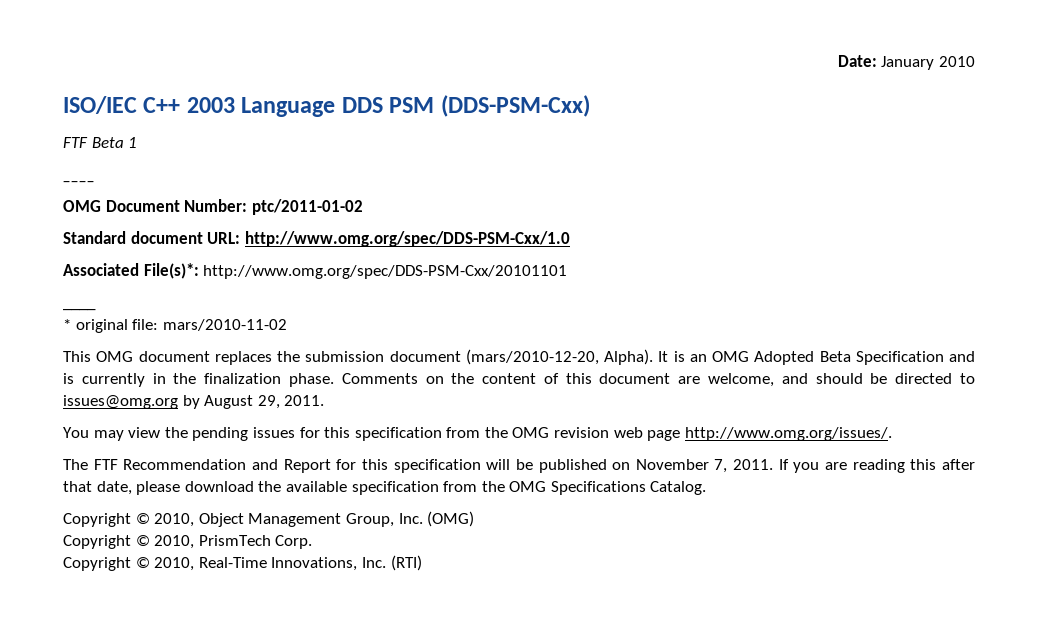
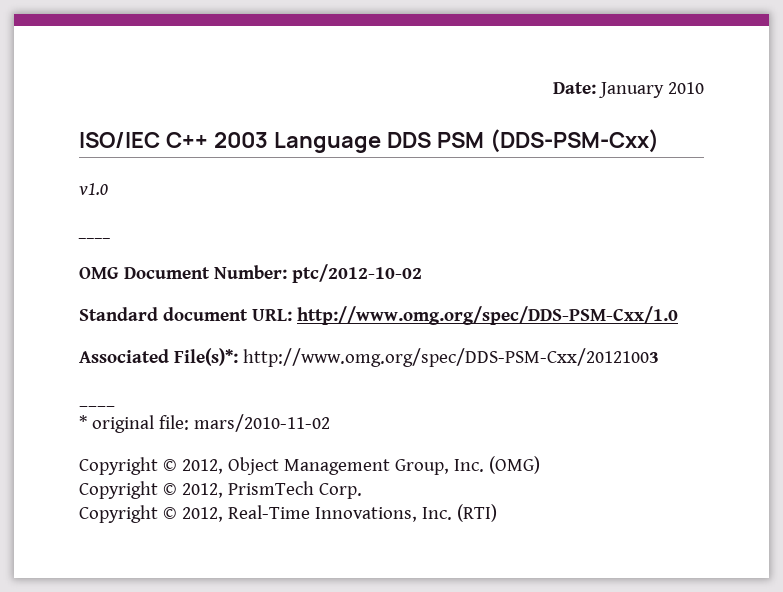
[63,137,138,148] FTF Beta 1 -> [79,183,108,195] v1.0
[251,199,363,215] ptc/2011-01-02 -> [291,264,422,283] ptc/2012-10-02
[203,265,568,279] http://www.omg.org/spec/DDS-PSM-Cxx/20101101 -> [242,348,659,367] http://www.omg.org/spec/DDS-PSM-Cxx/20121003
[63,349,975,365] [63,373,975,387] [63,395,325,409] [63,427,892,441] [63,459,975,473] [63,481,707,495] [63,513,195,527] // This OMG document replaces the submission document (mars/2010-12-20, Alpha). It is an OMG Adopted Beta Specification and is currently in the finalization phase. Comments on the content of this document are welcome, and should be directed to issues@omg.org by August 29, 2011. // You may view the pending issues for this specification from the OMG revision web page http://www.omg.org/issues/. // The FTF Recommendation and Report for this specification will be published on November 7, 2011. If you are reading this after that date, please download the available specification from the OMG Specifications Catalog. // Copyright © 2010, -> [79,457,223,475] // Copyright © 2012,
[154,535,195,549] 2010, -> [181,483,223,498] 2012,
[154,557,195,571] 2010, -> [181,507,223,522] 2012,

